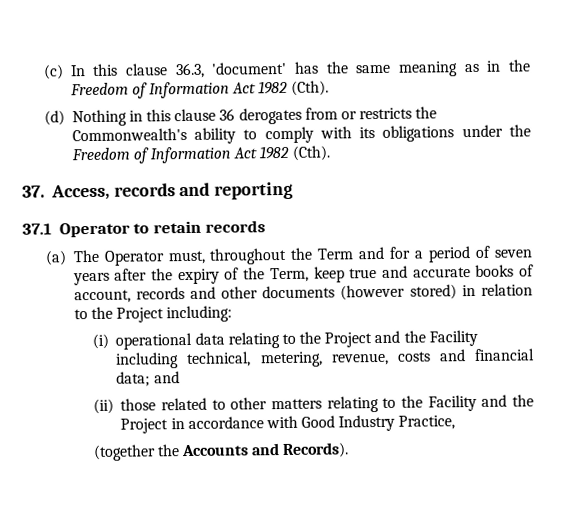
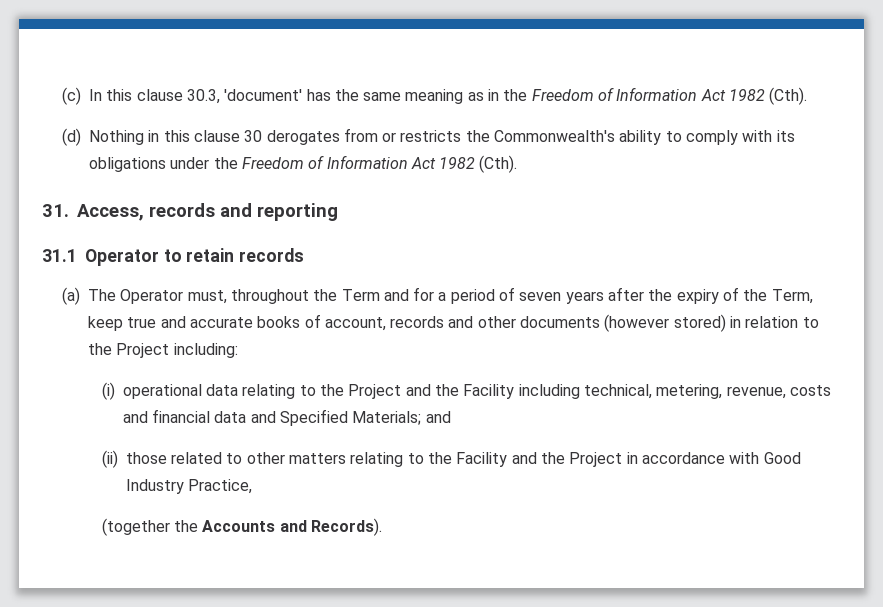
[174,62,205,79] 36.3, -> [186,89,220,104] 30.3,
[219,108,236,121] 36 -> [244,130,263,142] 30
[22,185,45,198] 37. -> [42,204,69,217] 31.
[22,223,52,235] 37.1 -> [42,249,77,262] 31.1
[116,371,151,387] data; -> [214,409,422,426] data and Specified Materials;

